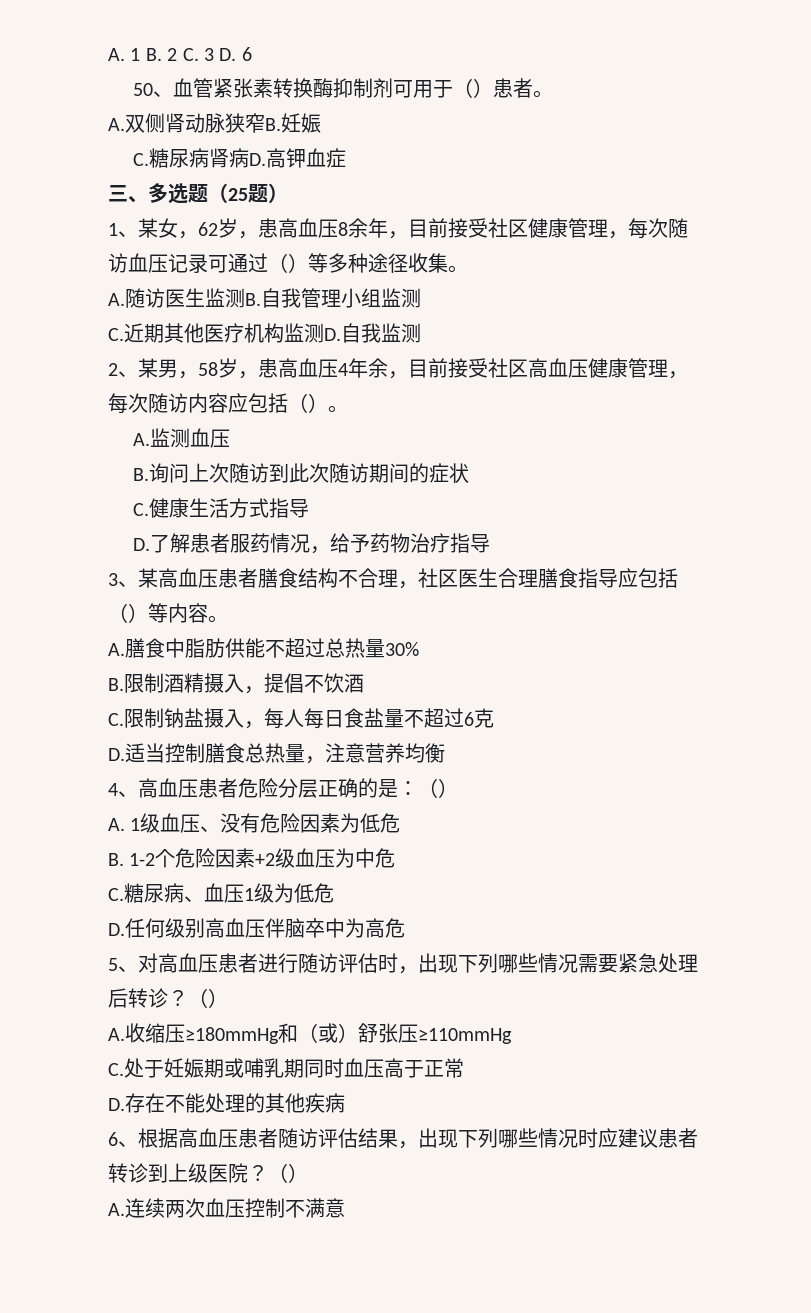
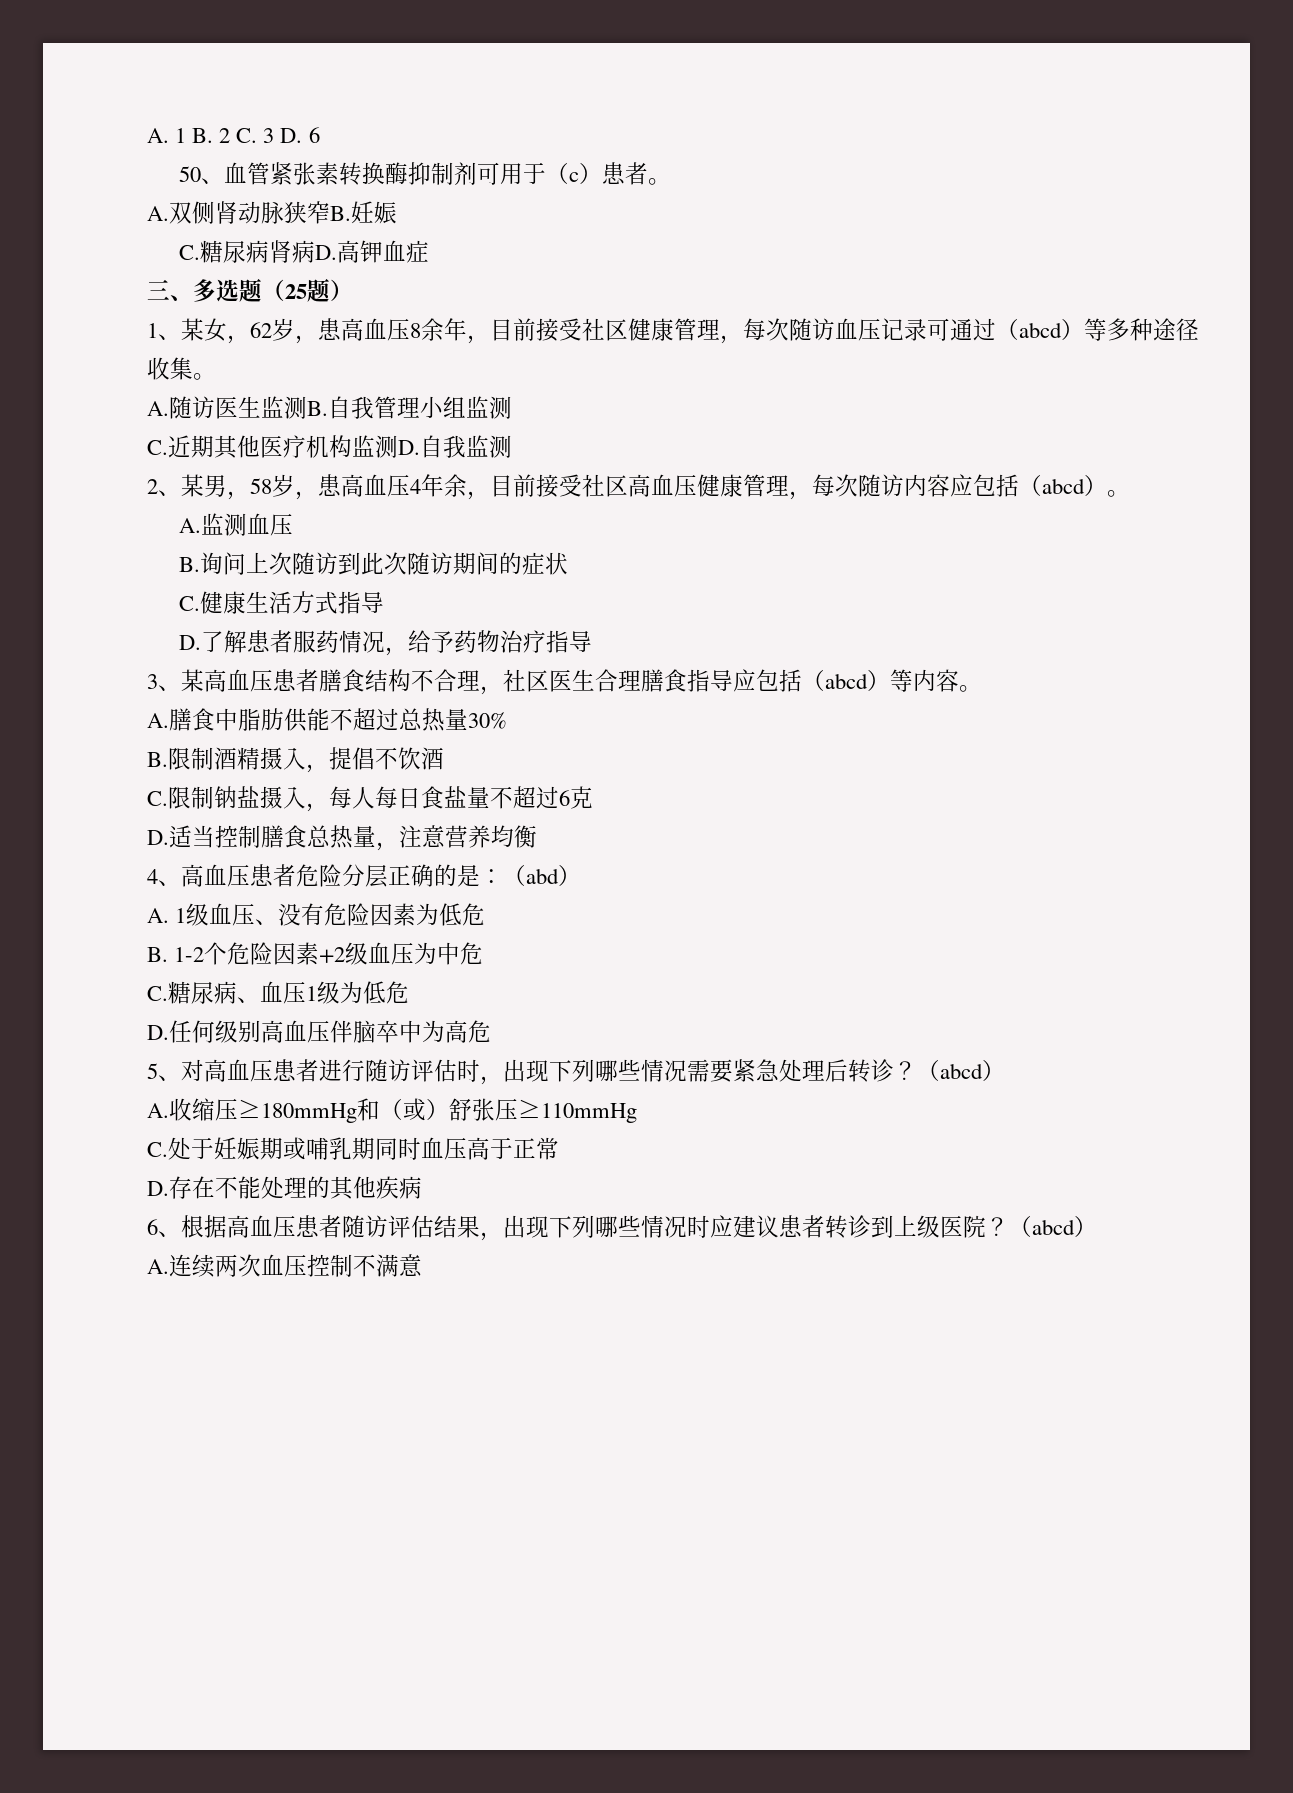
(474, 88) none -> [568,172,579,182] c
(288, 263) none -> [1019,322,1062,338] abcd
(308, 403) none -> [1042,478,1085,494] abcd
(128, 613) none -> [825,673,868,689] abcd
(438, 788) none -> [526,868,559,884] abd
(208, 998) none -> [940,1063,983,1079] abcd
(288, 1173) none -> [1032,1219,1075,1235] abcd

